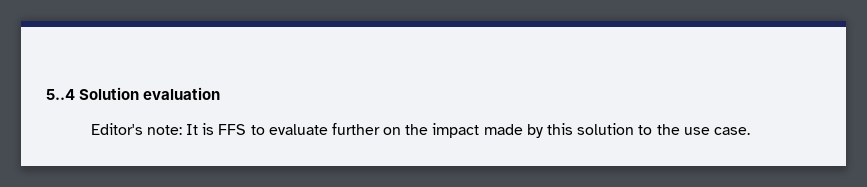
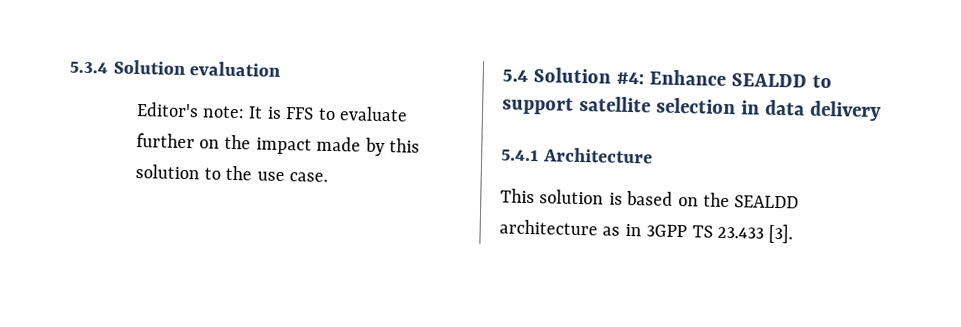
[46,89,75,100] 5..4 -> [69,61,108,74] 5.3.4
(750, 131) none -> [502,67,832,89] [502,95,882,122] [501,147,653,164] [500,188,800,209] [499,219,794,244] // 5.4 Solution #4: Enhance SEALDD to support satellite selection in data delivery // 5.4.1 Architecture // This solution is based on the SEALDD architecture as in 3GPP TS 23.433 [3].

